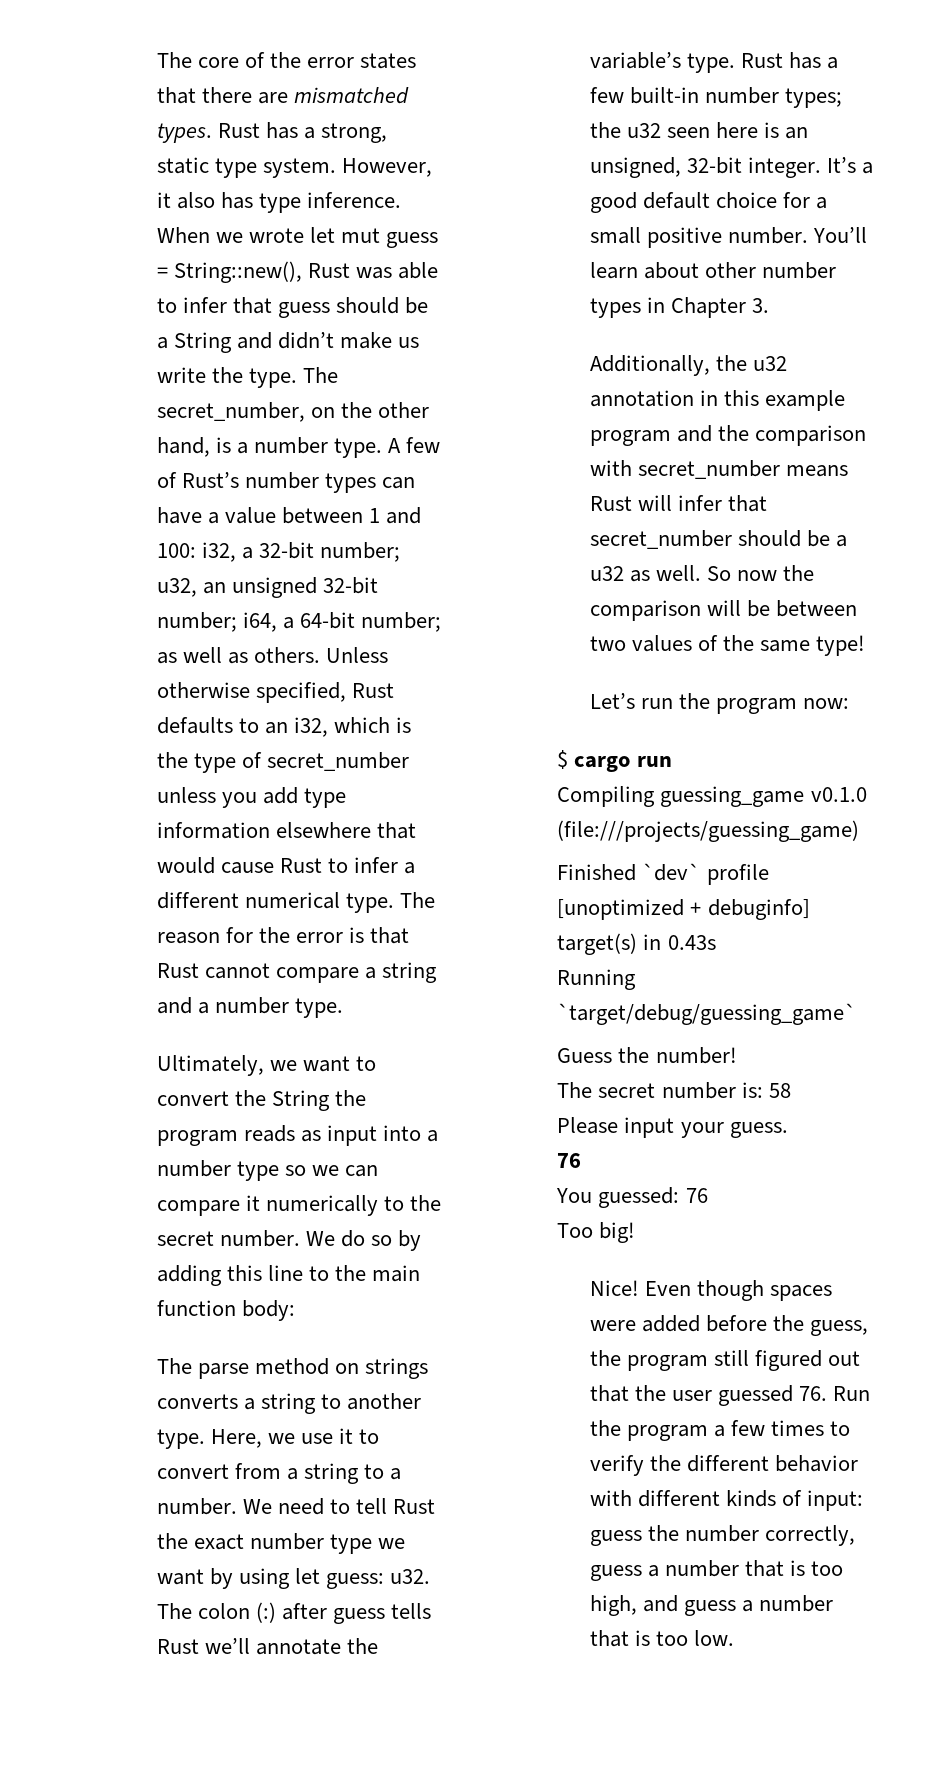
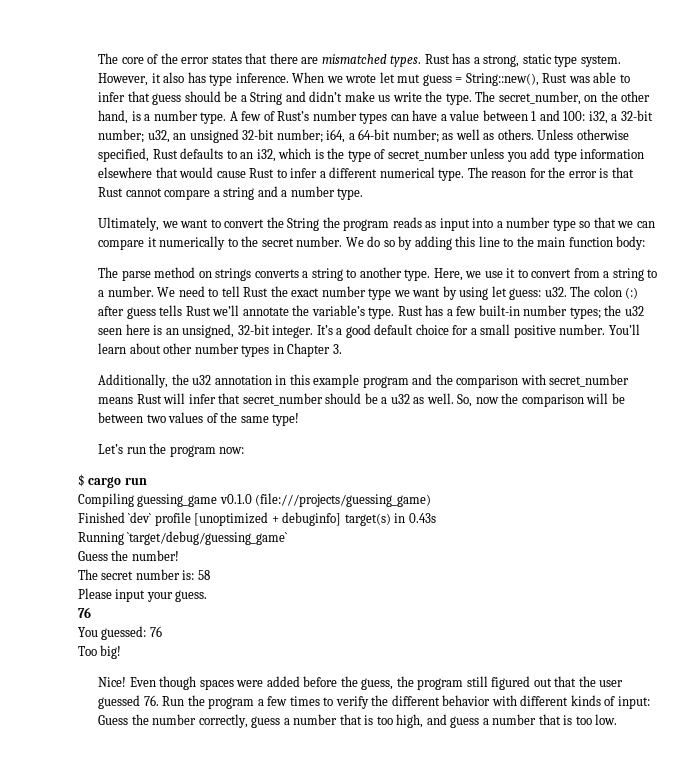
(307, 1170) none -> [593,217,616,228] that
[707,566,732,581] So -> [457,394,473,407] So,
[590,1530,643,1546] guess -> [98,715,129,725] Guess

